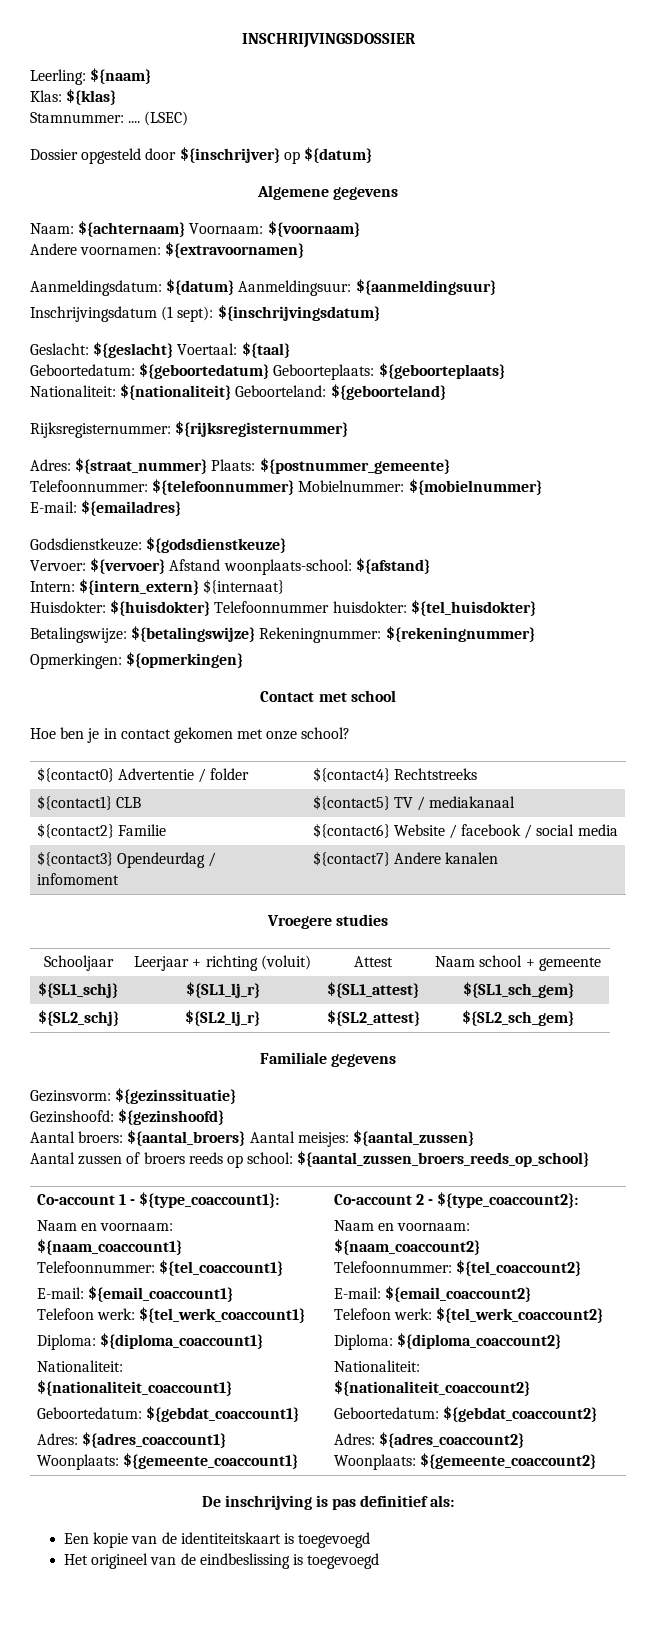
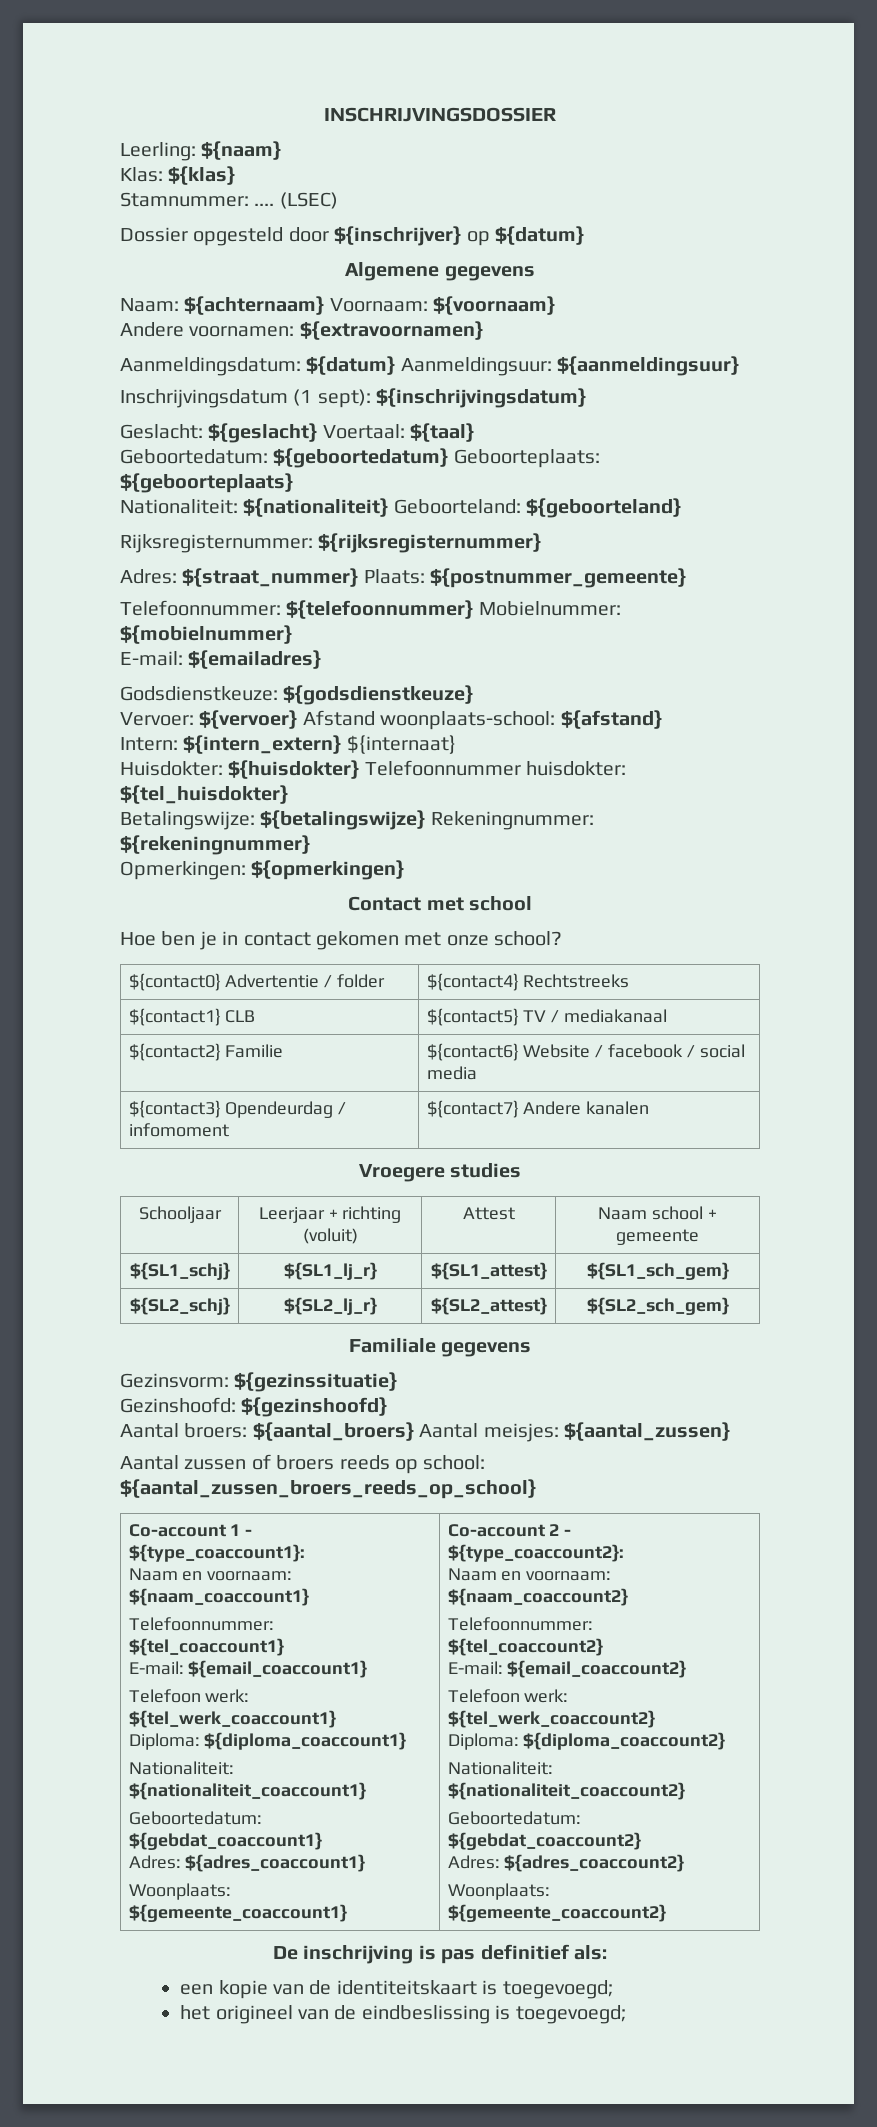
[64,1533,90,1544] Een -> [180,1984,214,1995] een
[298,1532,371,1548] [64,1554,89,1565] toegevoegd // Het -> [502,1980,613,1999] [180,2005,211,2020] toegevoegd; // het
[307,1553,380,1569] toegevoegd -> [515,2005,626,2024] toegevoegd;

